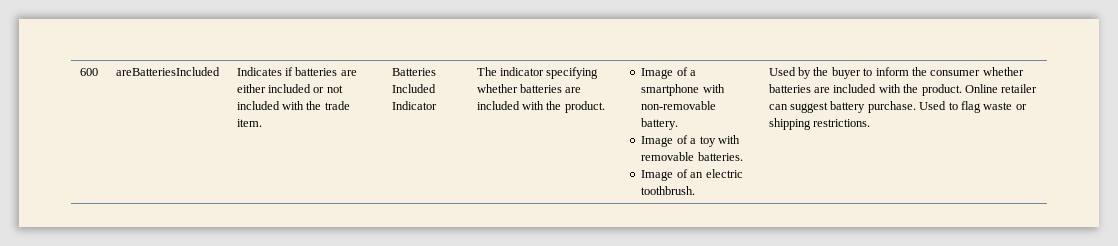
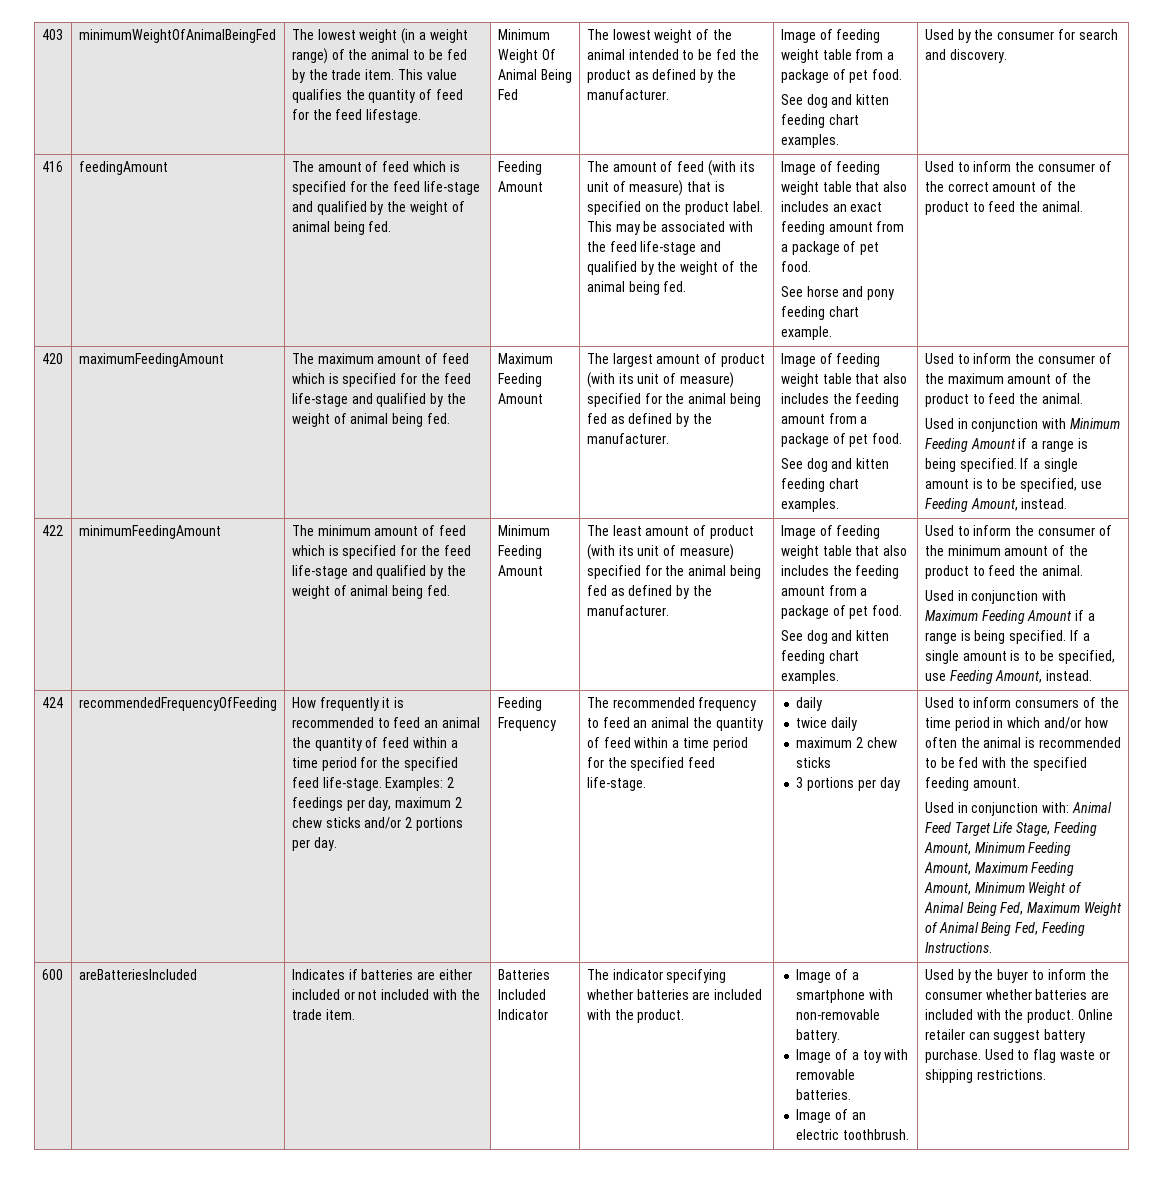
(79, 72) none -> [41,29,63,40] [78,29,276,43] [291,28,468,44] [291,48,467,64] [291,69,457,83] [291,89,463,103] [291,109,422,123] [497,29,550,40] [497,49,556,63] [497,69,572,83] [497,89,518,100] [586,29,732,43] [586,49,759,60] [586,69,736,83] [586,89,669,100] [780,29,881,43] [780,49,895,63] [780,69,903,83] [780,94,890,108] [780,114,859,128] [780,134,839,148] [924,29,1118,43] [924,49,1007,63] [41,161,63,172] [78,161,168,175] [291,161,460,172] [291,181,480,195] [291,201,465,215] [291,221,392,235] [497,161,542,175] [497,181,543,192] [586,160,755,176] [586,180,725,196] [586,201,763,215] [586,221,753,235] [586,241,722,255] [586,261,758,275] [586,281,687,295] [780,161,881,175] [780,181,908,195] [780,201,883,212] [780,221,905,235] [780,241,880,255] [780,261,811,272] [780,286,895,300] [780,306,859,320] [780,326,832,340] [924,161,1112,172] [924,181,1076,192] [924,201,1083,215] [41,353,63,364] [78,353,224,367] [291,353,469,364] [291,373,471,387] [291,393,466,407] [291,413,450,427] [497,353,553,364] [497,373,542,387] [497,393,543,404] [586,353,765,367] [586,372,734,388] [586,393,761,407] [586,413,712,427] [586,433,669,444] [780,353,881,367] [780,373,908,387] [780,393,900,407] [780,413,868,424] [780,433,903,447] [780,458,890,472] [780,478,859,492] [780,498,839,512] [924,353,1112,364] [924,373,1091,384] [924,393,1083,407] [924,418,1120,432] [924,438,1088,452] [924,458,1078,472] [924,478,1102,492] [924,498,1068,512] [41,525,63,536] [78,525,221,539] [291,525,466,536] [291,545,471,559] [291,565,466,579] [291,585,450,599] [497,525,550,536] [497,545,542,559] [497,565,543,576] [586,525,754,539] [586,544,734,560] [586,565,761,579] [586,585,712,599] [586,605,669,616] [780,525,881,539] [780,545,908,559] [780,565,900,579] [780,585,868,596] [780,605,903,619] [780,630,890,644] [780,650,859,664] [780,670,839,684] [924,525,1112,536] [924,545,1088,556] [924,565,1083,579] [924,590,1067,604] [924,610,1095,624] [924,630,1090,644] [924,650,1115,664] [924,670,1093,684] [41,697,63,708] [78,697,277,711] [291,697,405,711] [291,717,480,728] [291,737,458,751] [291,757,458,771] [291,777,455,791] [291,797,462,811] [291,817,463,831] [291,837,337,851] [497,697,542,711] [497,717,556,731] [586,697,757,711] [586,717,763,731] [586,737,748,751] [586,757,716,771] [586,777,646,791] [796,697,823,711] [796,717,858,731] [796,737,897,748] [796,757,832,768] [796,777,900,791] [924,697,1119,708] [924,717,1108,731] [924,737,1121,748] [924,757,1087,771] [924,777,1020,791] [924,802,1112,816] [924,822,1097,836] [923,842,1072,856] [923,862,1075,876] [923,882,1083,896] [923,902,1122,916] [924,922,1085,936] [924,942,992,953] 403 | minimumWeightOfAnimalBeingFed | The lowest weight (in a weight range) of the animal to be fed by the trade item. This value qualifies the quantity of feed for the feed lifestage. | Minimum Weight Of Animal Being Fed | The lowest weight of the animal intended to be fed the product as defined by the manufacturer. | Image of feeding weight table from a package of pet food. // See dog and kitten feeding chart examples. | Used by the consumer for search and discovery. // 416 | feedingAmount | The amount of feed which is specified for the feed life-stage and qualified by the weight of animal being fed. | Feeding Amount | The amount of feed (with its unit of measure) that is specified on the product label. This may be associated with the feed life-stage and qualified by the weight of the animal being fed. | Image of feeding weight table that also includes an exact feeding amount from a package of pet food. // See horse and pony feeding chart example. | Used to inform the consumer of the correct amount of the product to feed the animal. // 420 | maximumFeedingAmount | The maximum amount of feed which is specified for the feed life-stage and qualified by the weight of animal being fed. | Maximum Feeding Amount | The largest amount of product (with its unit of measure) specified for the animal being fed as defined by the manufacturer. | Image of feeding weight table that also includes the feeding amount from a package of pet food. // See dog and kitten feeding chart examples. | Used to inform the consumer of the maximum amount of the product to feed the animal. // Used in conjunction with Minimum Feeding Amount if a range is being specified. If a single amount is to be specified, use Feeding Amount, instead. // 422 | minimumFeedingAmount | The minimum amount of feed which is specified for the feed life-stage and qualified by the weight of animal being fed. | Minimum Feeding Amount | The least amount of product (with its unit of measure) specified for the animal being fed as defined by the manufacturer. | Image of feeding weight table that also includes the feeding amount from a package of pet food. // See dog and kitten feeding chart examples. | Used to inform the consumer of the minimum amount of the product to feed the animal. // Used in conjunction with Maximum Feeding Amount if a range is being specified. If a single amount is to be specified, use Feeding Amount, instead. // 424 | recommendedFrequencyOfFeeding | How frequently it is recommended to feed an animal the quantity of feed within a time period for the specified feed life-stage. Examples: 2 feedings per day, maximum 2 chew sticks and/or 2 portions per day. | Feeding Frequency | The recommended frequency to feed an animal the quantity of feed within a time period for the specified feed life-stage. | daily // twice daily // maximum 2 chew sticks // 3 portions per day | Used to inform consumers of the time period in which and/or how often the animal is recommended to be fed with the specified feeding amount. // Used in conjunction with: Animal Feed Target Life Stage, Feeding Amount, Minimum Feeding Amount, Maximum Feeding Amount, Minimum Weight of Animal Being Fed, Maximum Weight of Animal Being Fed, Feeding Instructions. //

